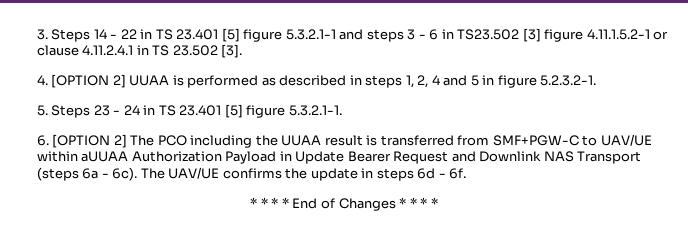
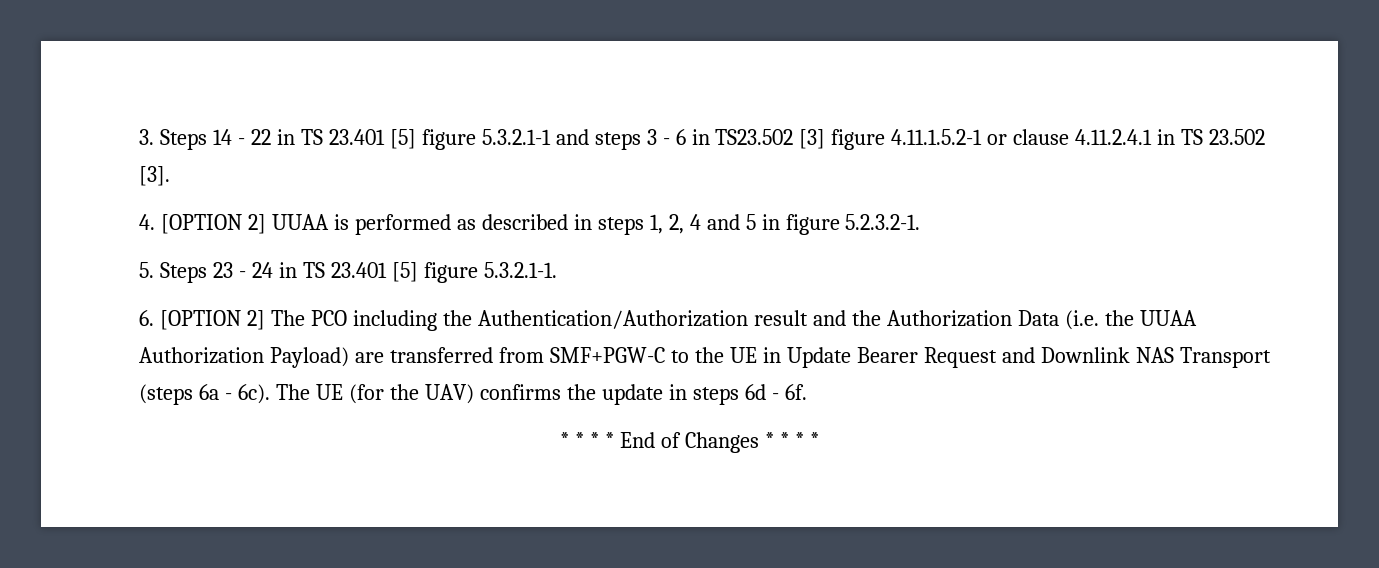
[281,134,652,146] [36,151,277,164] UUAA result is transferred from SMF+PGW-C to UAV/UE within aUUAA Authorization Payload -> [478,310,1197,330] [139,347,757,368] Authentication/Authorization result and the Authorization Data (i.e. the UUAA Authorization Payload) are transferred from SMF+PGW-C to the UE
[168,167,220,179] UAV/UE -> [316,384,474,404] UE (for the UAV)

